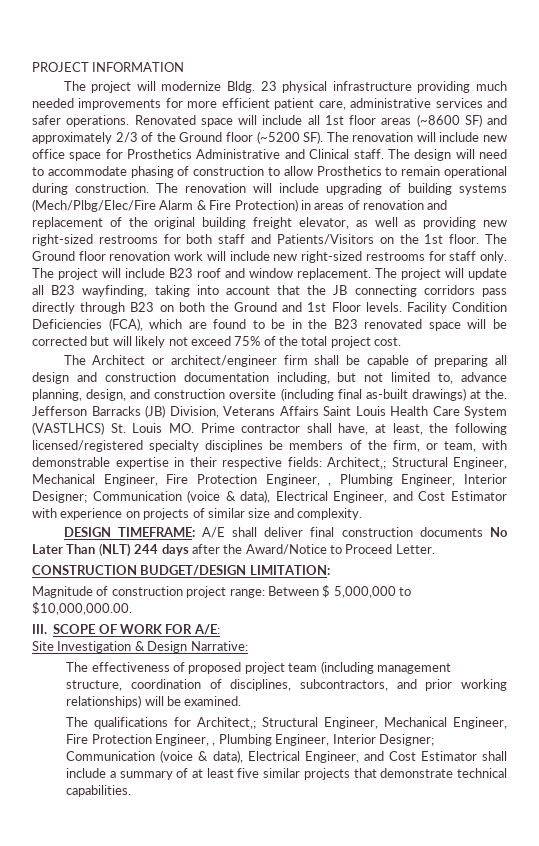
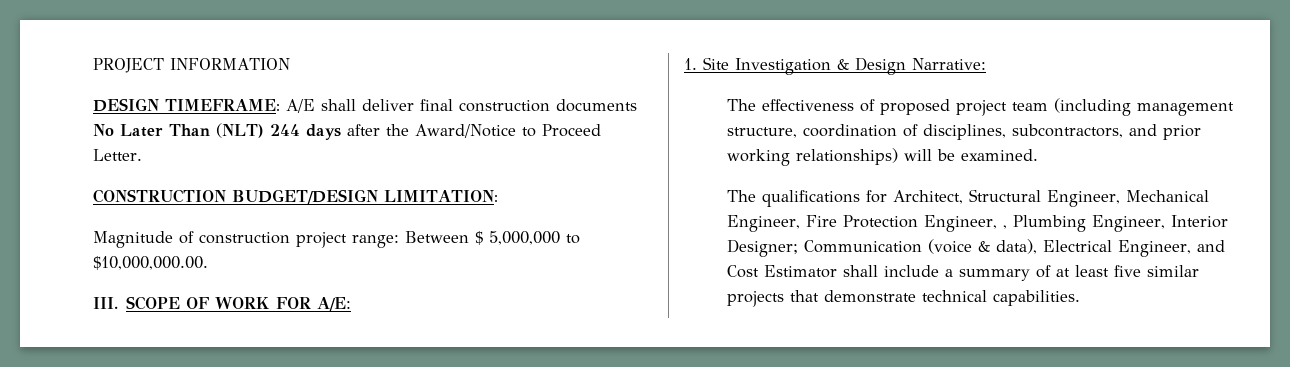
[63,81,507,93] [32,98,508,110] [32,114,507,127] [32,131,507,144] [32,149,508,161] [32,166,508,178] [32,183,507,195] [32,199,448,212] [32,217,507,229] [32,234,507,246] [32,251,508,263] [32,268,507,280] [32,285,508,297] [32,302,508,314] [32,318,508,331] [32,336,402,348] [63,355,507,367] [32,372,508,384] [32,388,508,401] [32,405,507,418] [32,422,507,435] [32,440,508,452] [32,457,507,469] [32,474,507,486] [32,490,507,503] [32,508,362,520] // The project will modernize Bldg. 23 physical infrastructure providing much needed improvements for more efficient patient care, administrative services and safer operations. Renovated space will include all 1st floor areas (~8600 SF) and approximately 2/3 of the Ground floor (~5200 SF). The renovation will include new office space for Prosthetics Administrative and Clinical staff. The design will need to accommodate phasing of construction to allow Prosthetics to remain operational during construction. The renovation will include upgrading of building systems (Mech/Plbg/Elec/Fire Alarm & Fire Protection) in areas of renovation and replacement of the original building freight elevator, as well as providing new right-sized restrooms for both staff and Patients/Visitors on the 1st floor. The Ground floor renovation work will include new right-sized restrooms for staff only. The project will include B23 roof and window replacement. The project will update all B23 wayfinding, taking into account that the JB connecting corridors pass directly through B23 on both the Ground and 1st Floor levels. Facility Condition Deficiencies (FCA), which are found to be in the B23 renovated space will be corrected but will likely not exceed 75% of the total project cost. // The Architect or architect/engineer firm shall be capable of preparing all design and construction documentation including, but not limited to, advance planning, design, and construction oversite (including final as-built drawings) at the. Jefferson Barracks (JB) Division, Veterans Affairs Saint Louis Health Care System (VASTLHCS) St. Louis MO. Prime contractor shall have, at least, the following licensed/registered specialty disciplines be members of the firm, or team, with demonstrable expertise in their respective fields: Architect,; Structural Engineer, Mechanical Engineer, Fire Protection Engineer, , Plumbing Engineer, Interior Designer; Communication (voice & data), Electrical Engineer, and Cost Estimator with experience on projects of similar size and complexity. -> (290, 64) none
(220, 629) none -> [684,58,697,70] 1.
[197,717,257,729] Architect,; -> [893,190,964,204] Architect,

